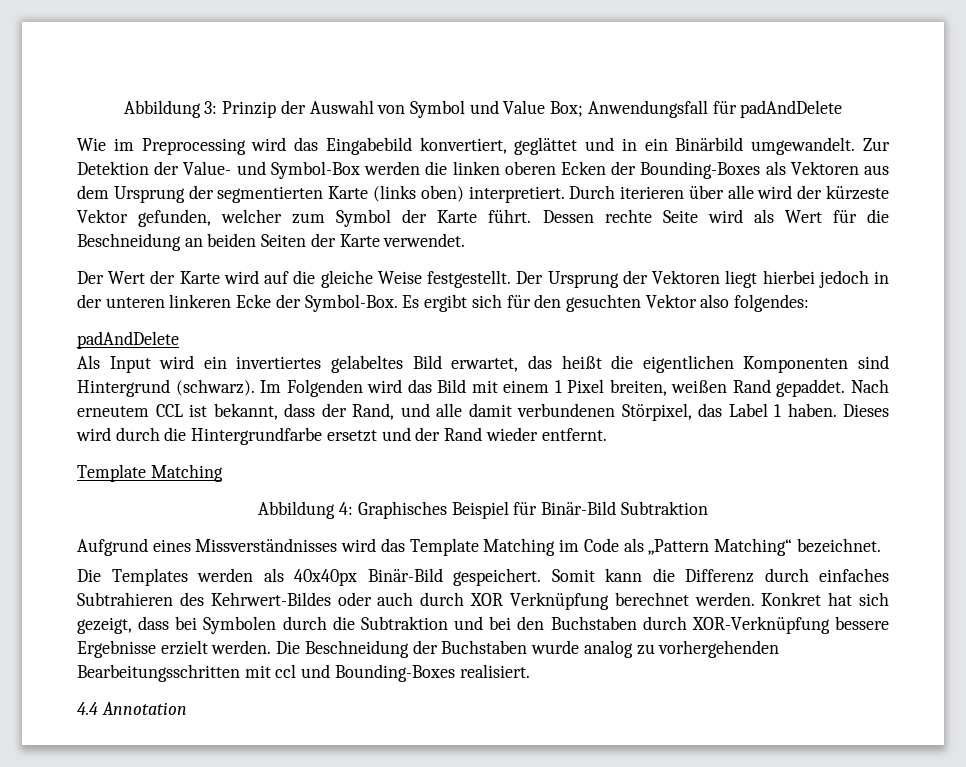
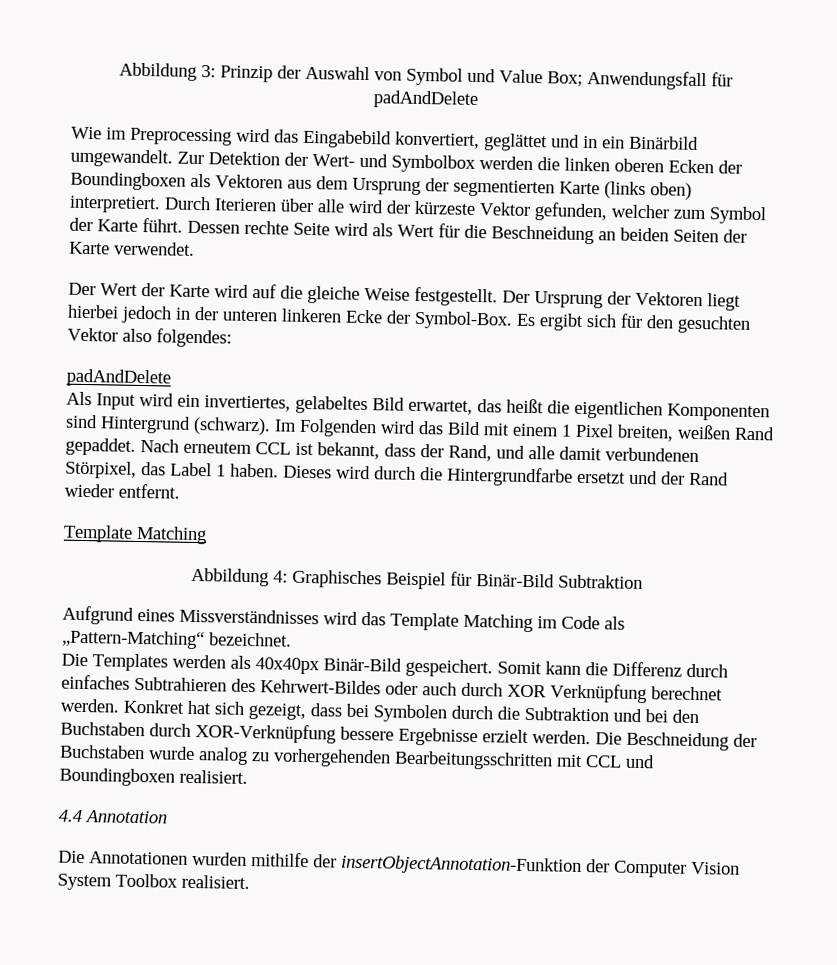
[183,161,360,179] Value- und Symbol-Box -> [312,153,476,173] Wert- und Symbolbox
[640,161,761,179] Bounding-Boxes -> [70,171,186,191] Boundingboxen
[620,186,685,199] iterieren -> [214,198,277,212] Iterieren
[236,356,322,369] invertiertes -> [204,395,291,412] invertiertes,
[648,538,792,556] „Pattern Matching“ -> [61,629,205,650] „Pattern-Matching“
[275,664,455,682] ccl und Bounding-Boxes -> [585,754,655,769] [59,767,175,787] CCL und Boundingboxen
(187, 708) none -> [58,850,740,878] [57,873,250,891] // Die Annotationen wurden mithilfe der insertObjectAnnotation-Funktion der Computer Vision System Toolbox realisiert.

